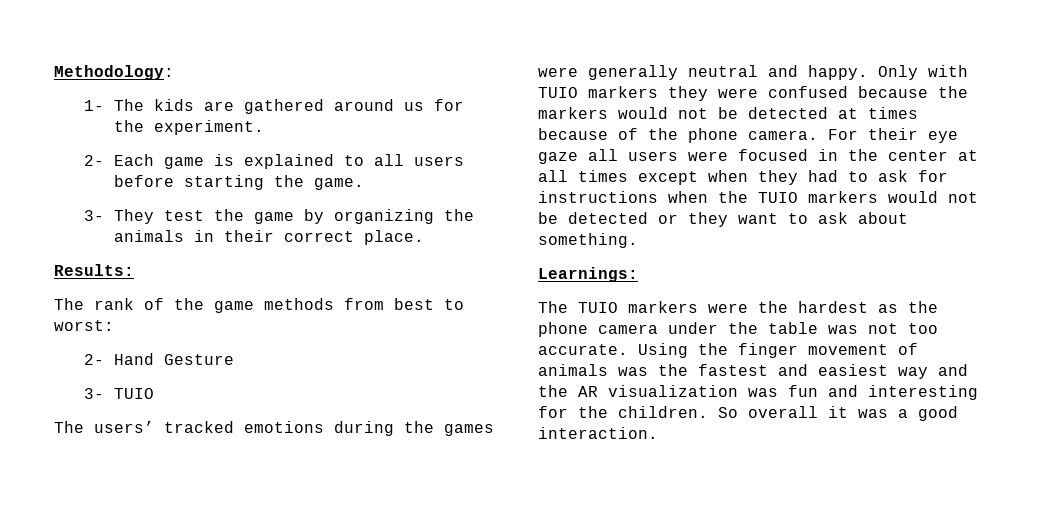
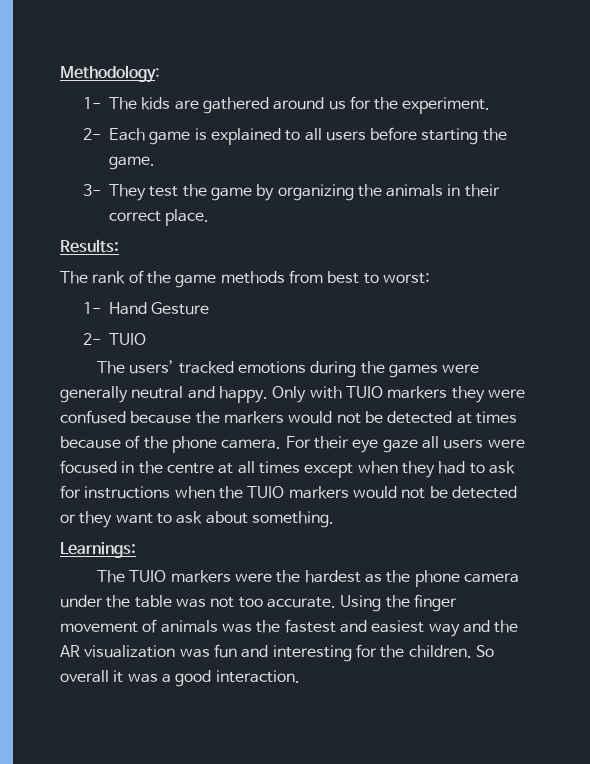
[83,354,104,365] 2- -> [82,302,101,314] 1-
[83,388,104,399] 3- -> [82,333,101,345] 2-
[888,150,948,161] center -> [166,463,214,474] centre

